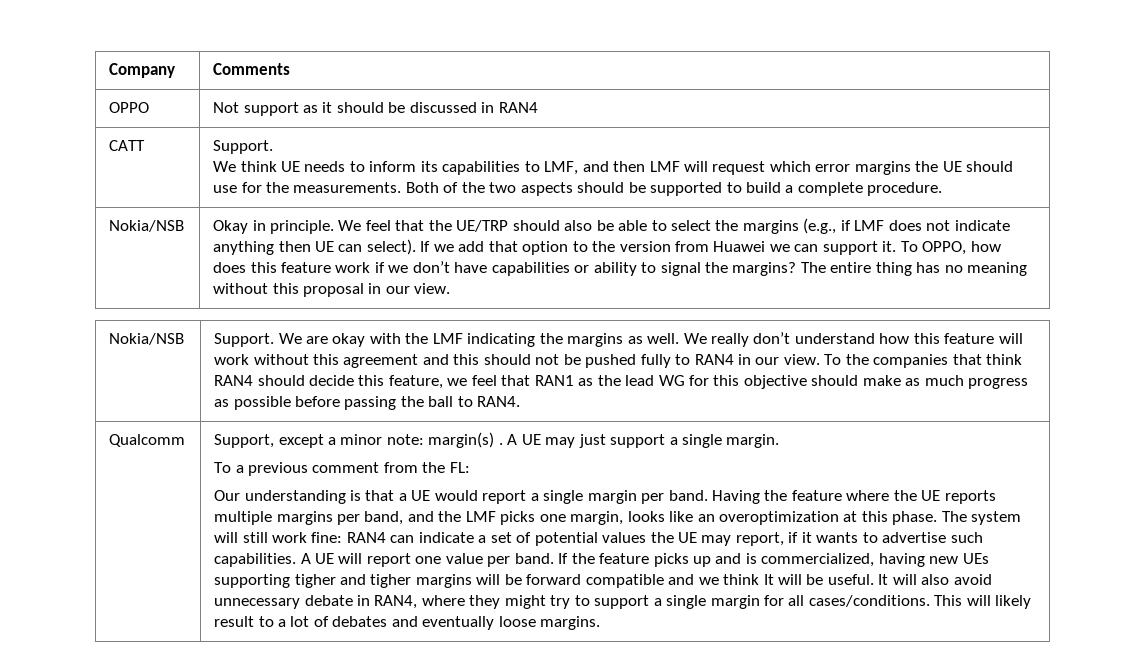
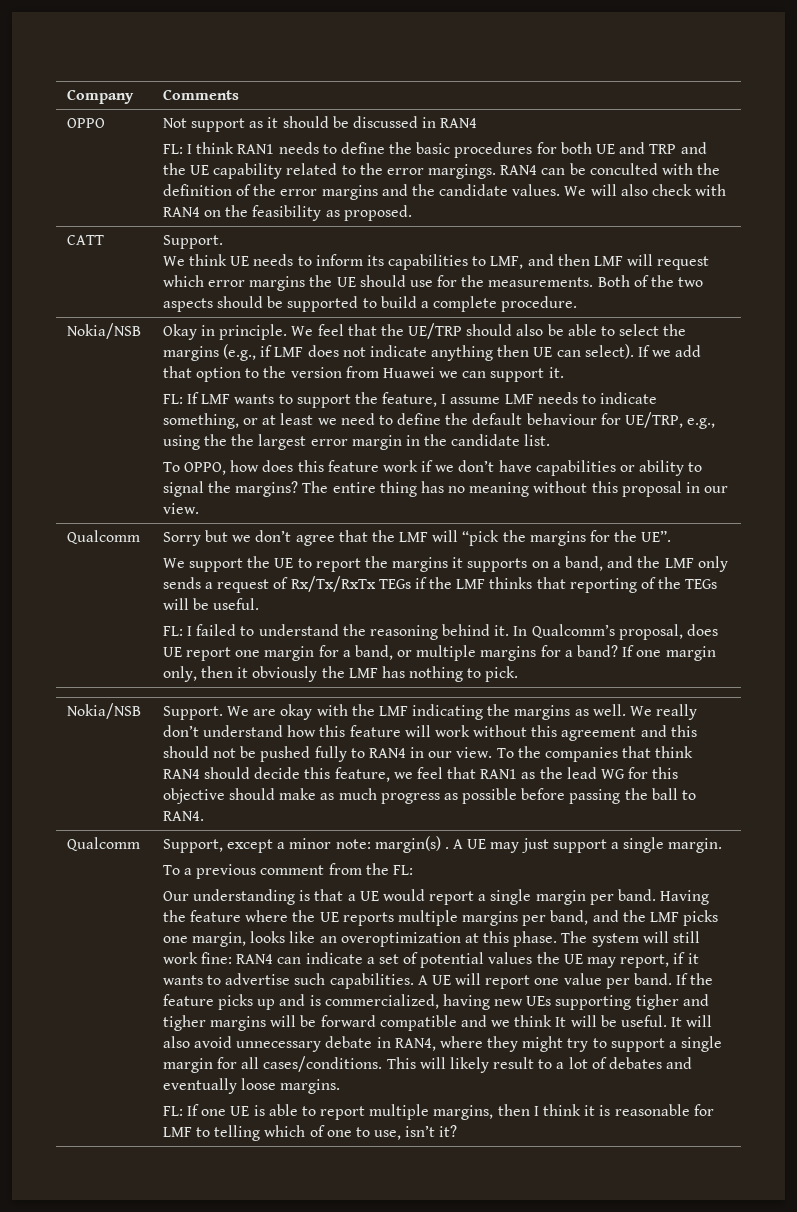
(538, 107) none -> [162,142,707,158] [162,163,721,179] [162,184,727,200] [162,205,412,221] // FL: I think RAN1 needs to define the basic procedures for both UE and TRP and the UE capability related to the error margings. RAN4 can be conculted with the definition of the error margins and the candidate values. We will also check with RAN4 on the feasibility as proposed.
(897, 246) none -> [162,392,658,408] [162,412,716,429] [162,434,551,450] // FL: If LMF wants to support the feature, I assume LMF needs to indicate something, or at least we need to define the default behaviour for UE/TRP, e.g., using the the largest error margin in the candidate list. //
(451, 288) none -> [66,530,140,544] [162,530,672,546] [162,556,728,572] [162,576,718,593] [162,598,260,610] [162,624,719,640] [162,645,716,661] [162,666,519,682] // Qualcomm | Sorry but we don’t agree that the LMF will “pick the margins for the UE”. // We support the UE to report the margins it supports on a band, and the LMF only sends a request of Rx/Tx/RxTx TEGs if the LMF thinks that reporting of the TEGs will be useful. // FL: I failed to understand the reasoning behind it. In Qualcomm’s proposal, does UE report one margin for a band, or multiple margins for a band? If one margin only, then it obviously the LMF has nothing to pick.
(601, 623) none -> [162,1104,714,1120] [162,1125,458,1141] // FL: If one UE is able to report multiple margins, then I think it is reasonable for LMF to telling which of one to use, isn’t it?

